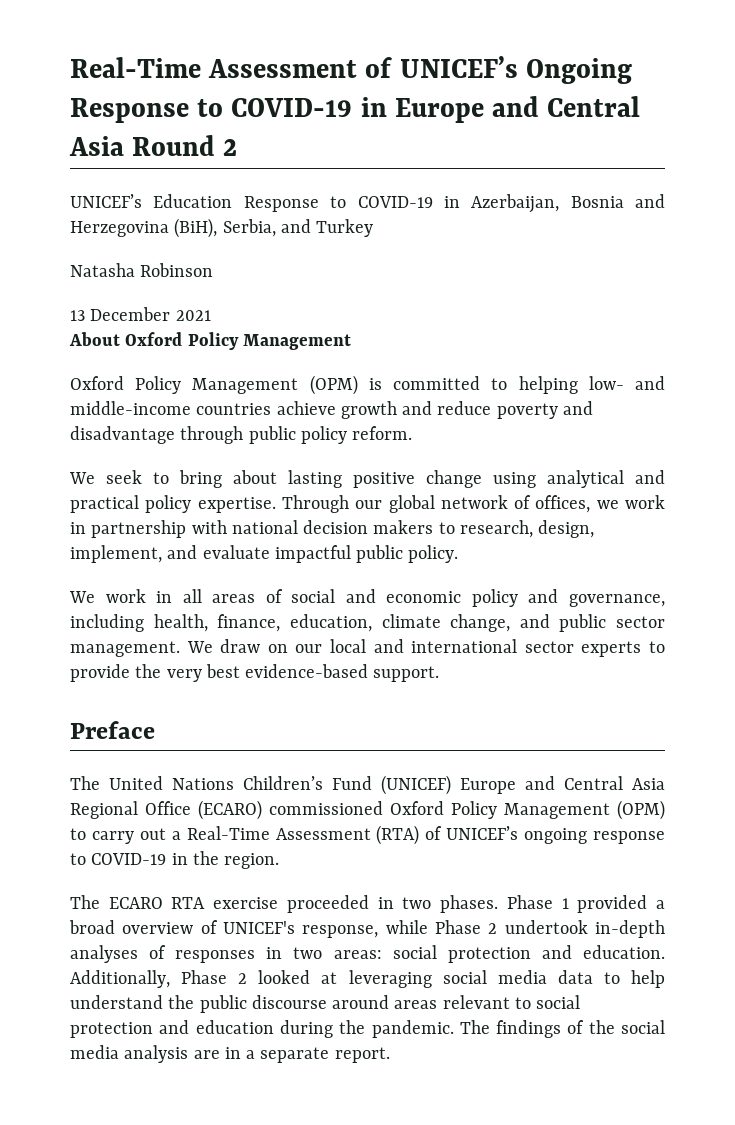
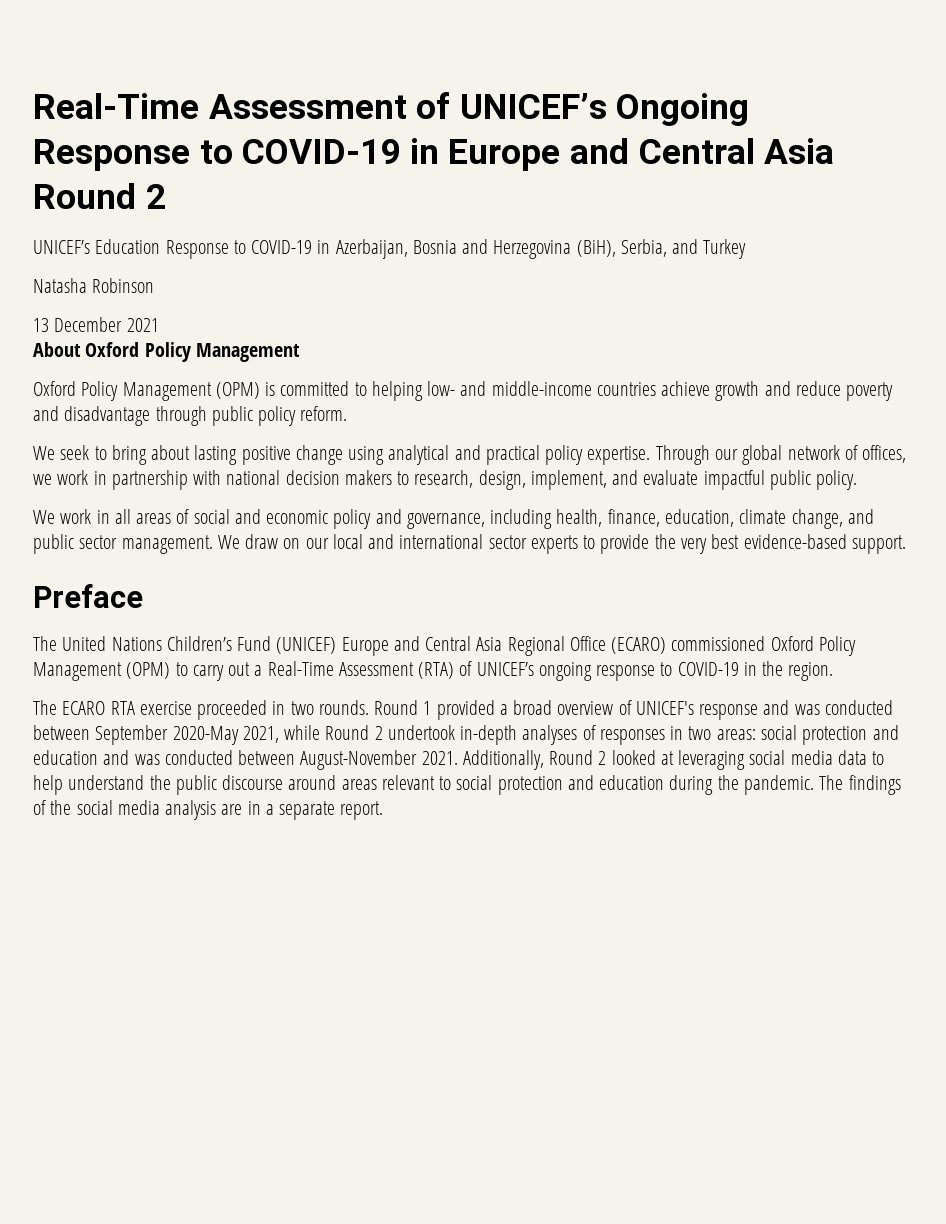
[440,895,553,913] phases. Phase -> [318,700,419,715] rounds. Round
[302,920,481,938] response, while Phase -> [699,700,894,720] [33,725,370,745] response and was conducted between September 2020-May 2021, while Round
[582,945,665,959] [70,970,228,988] education. Additionally, Phase -> [33,750,594,770] education and was conducted between August-November 2021. Additionally, Round

